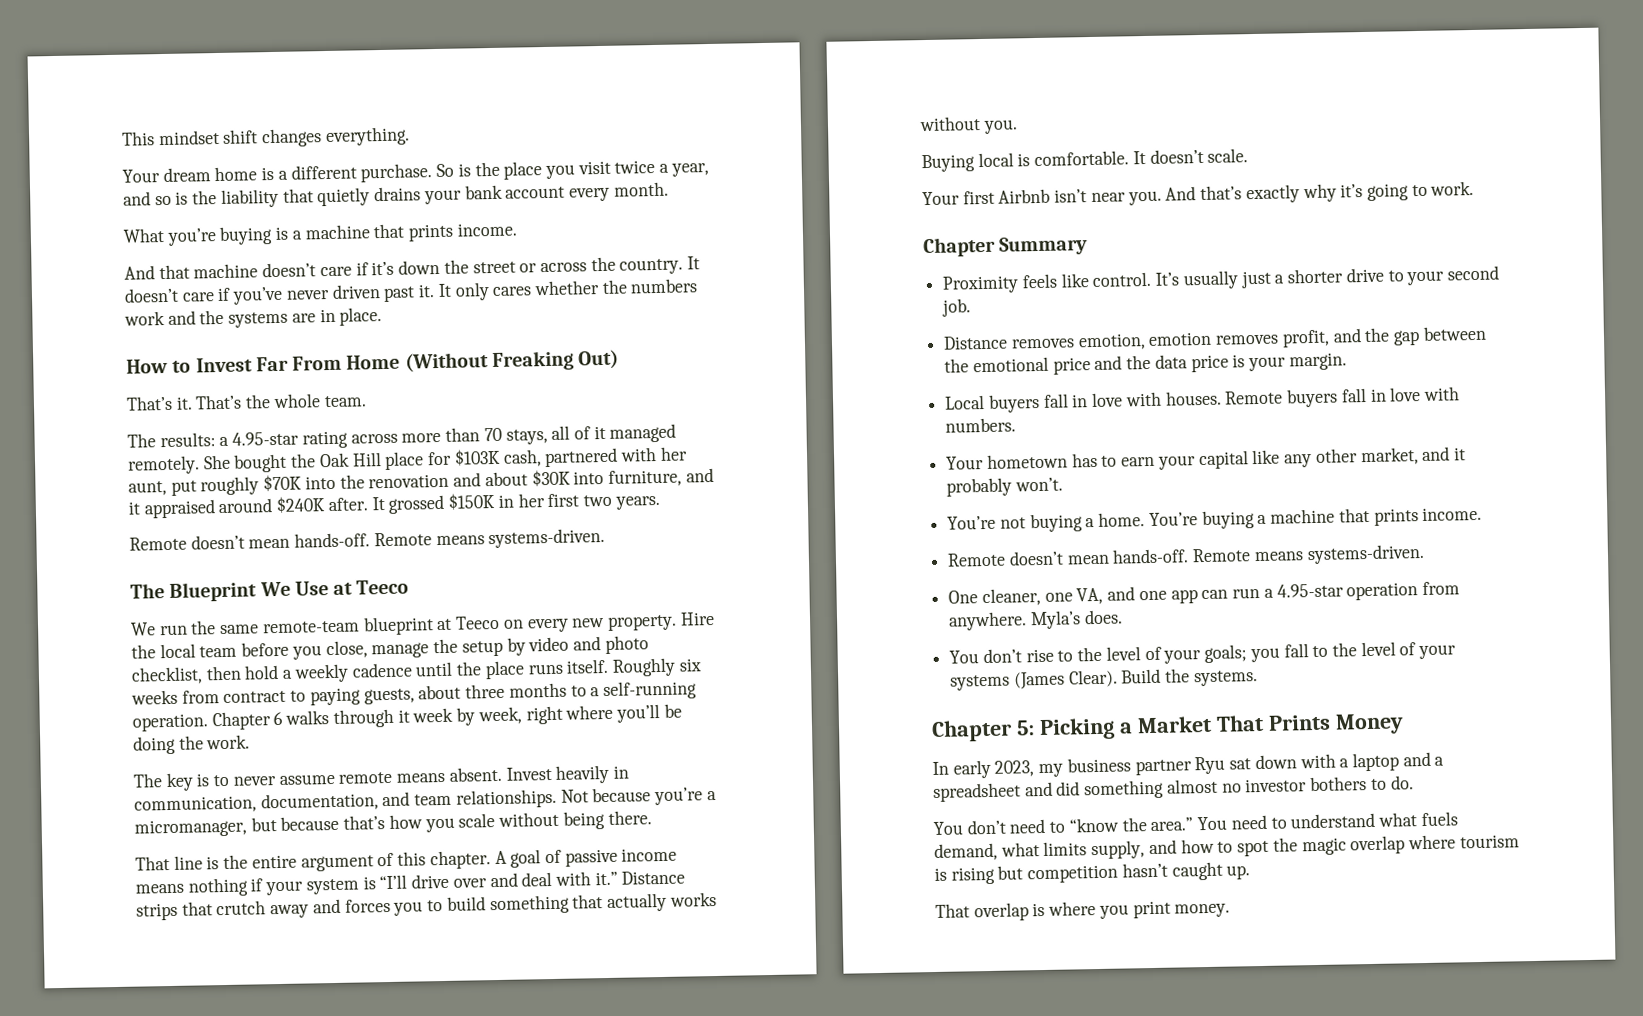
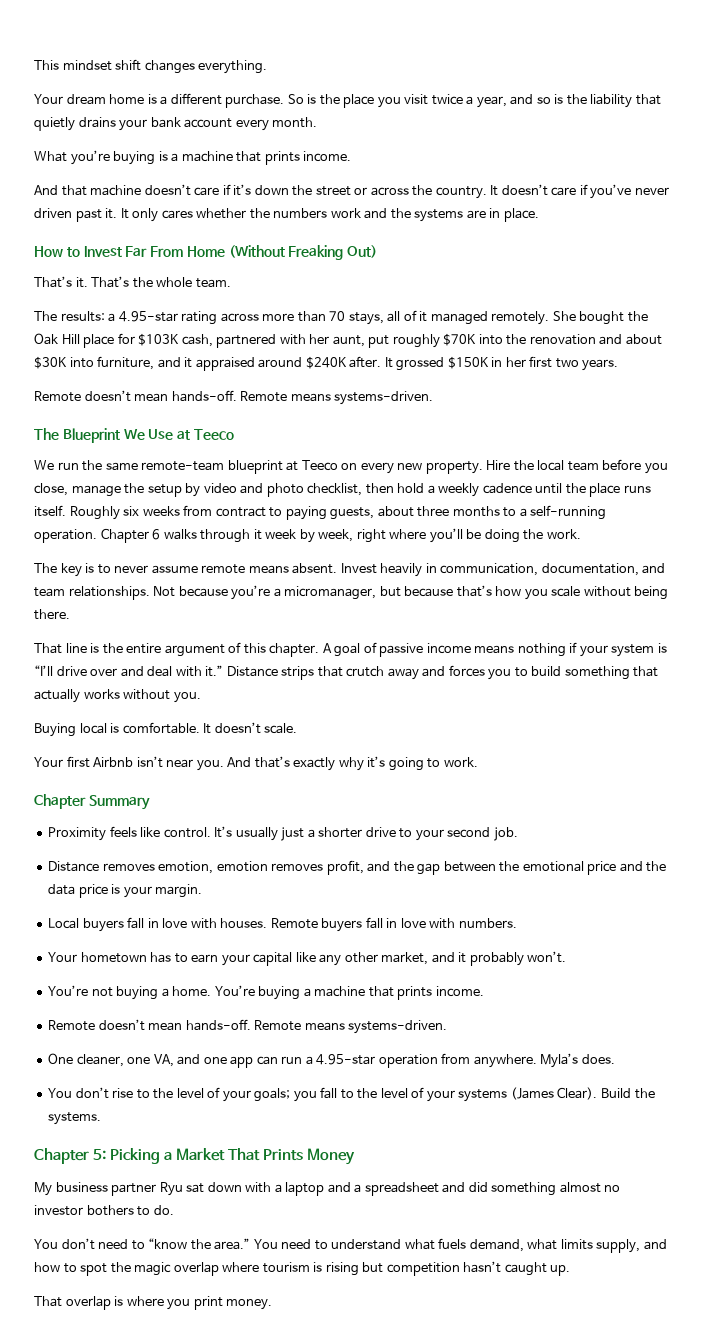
[932,759,1064,779] In early 2023, my -> [34,1182,52,1196] My

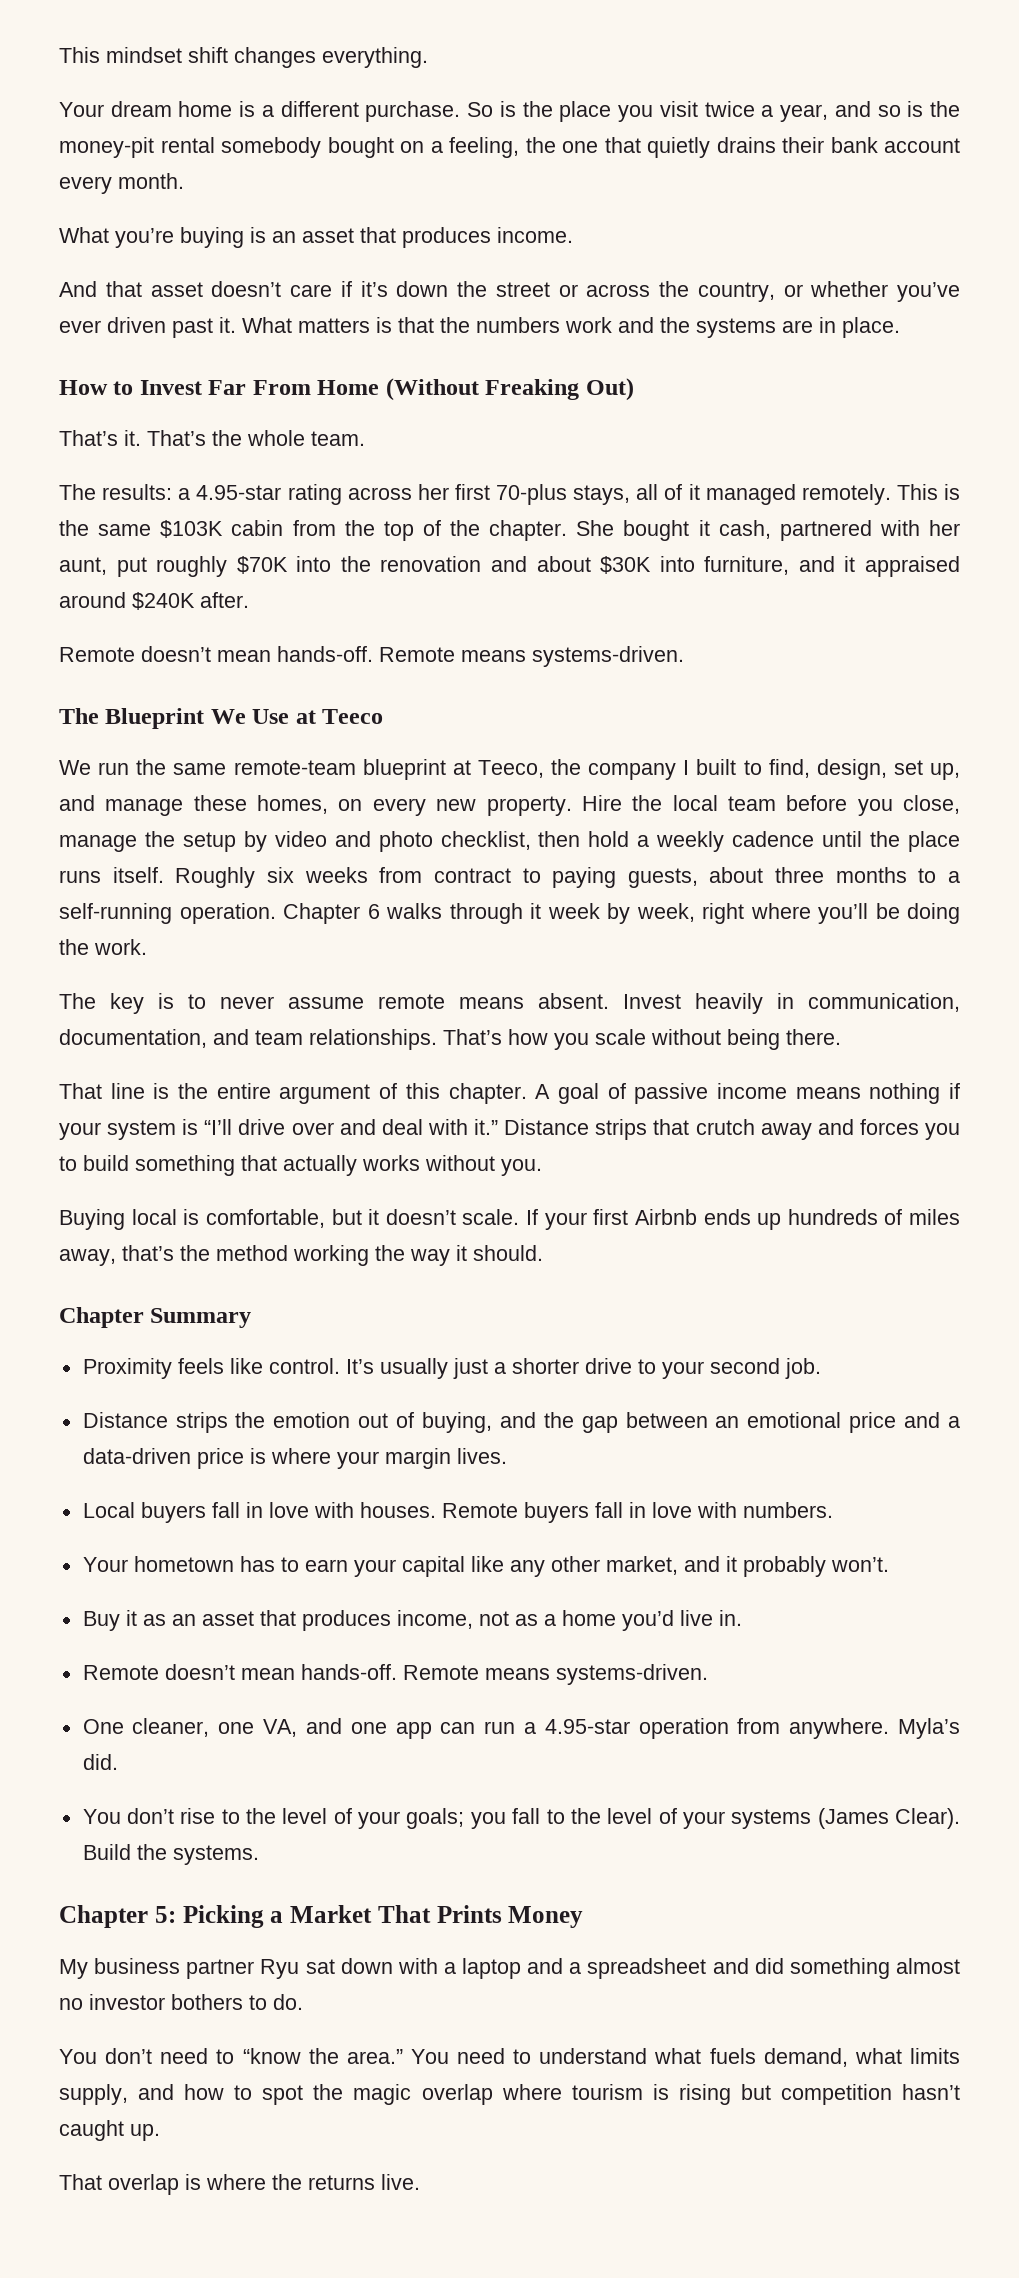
[590,94,633,108] liability -> [59,137,598,158] money-pit rental somebody bought on a feeling, the one
[119,119,148,131] your -> [782,137,824,153] their
[171,151,300,165] a machine that prints -> [272,227,491,248] an asset that produces
[90,185,142,196] machine -> [150,282,203,297] asset
[435,184,669,199] [34,208,247,222] country. It doesn’t care if you’ve never driven past it. It only cares whether -> [697,281,960,302] [59,317,434,338] country, or whether you’ve ever driven past it. What matters is that
[262,311,346,322] more than 70 -> [417,484,567,505] her first 70-plus
[552,311,648,325] [34,333,180,348] She bought the Oak Hill place for $103K -> [896,484,960,500] [59,520,710,541] This is the same $103K cabin from the top of the chapter. She bought it
[384,356,619,371] It grossed $150K in her first two years. -> (249, 600) none
[301,460,338,471] Teeco -> [477,759,960,780] [59,795,329,816] Teeco, the company I built to find, design, set up, and manage these homes,
[153,585,492,600] Not because you’re a micromanager, but because that’s -> [443,1029,502,1045] That’s
[122,722,212,734] comfortable. It -> [205,1209,380,1228] comfortable, but it
[34,756,478,771] // Your first Airbnb isn’t near you. And that’s exactly why it’s going to work. -> [526,1209,960,1230] [59,1245,543,1266] If your first Airbnb ends up hundreds of miles away, that’s the method working the way it should.
[102,860,364,875] removes emotion, emotion removes profit, -> [175,1412,492,1433] strips the emotion out of buying,
[499,861,520,872] the -> [715,1416,740,1428] an
[646,861,667,872] [48,884,203,898] the data price is your margin. -> [947,1416,960,1428] [82,1448,507,1469] a data-driven price is where your margin lives.
[48,985,484,1000] You’re not buying a home. You’re buying a machine that prints income. -> [82,1610,742,1631] Buy it as an asset that produces income, not as a home you’d live in.
[581,1054,615,1064] does. -> [82,1754,118,1770] did.
[167,1296,273,1310] you print money. -> [272,2174,420,2190] the returns live.

